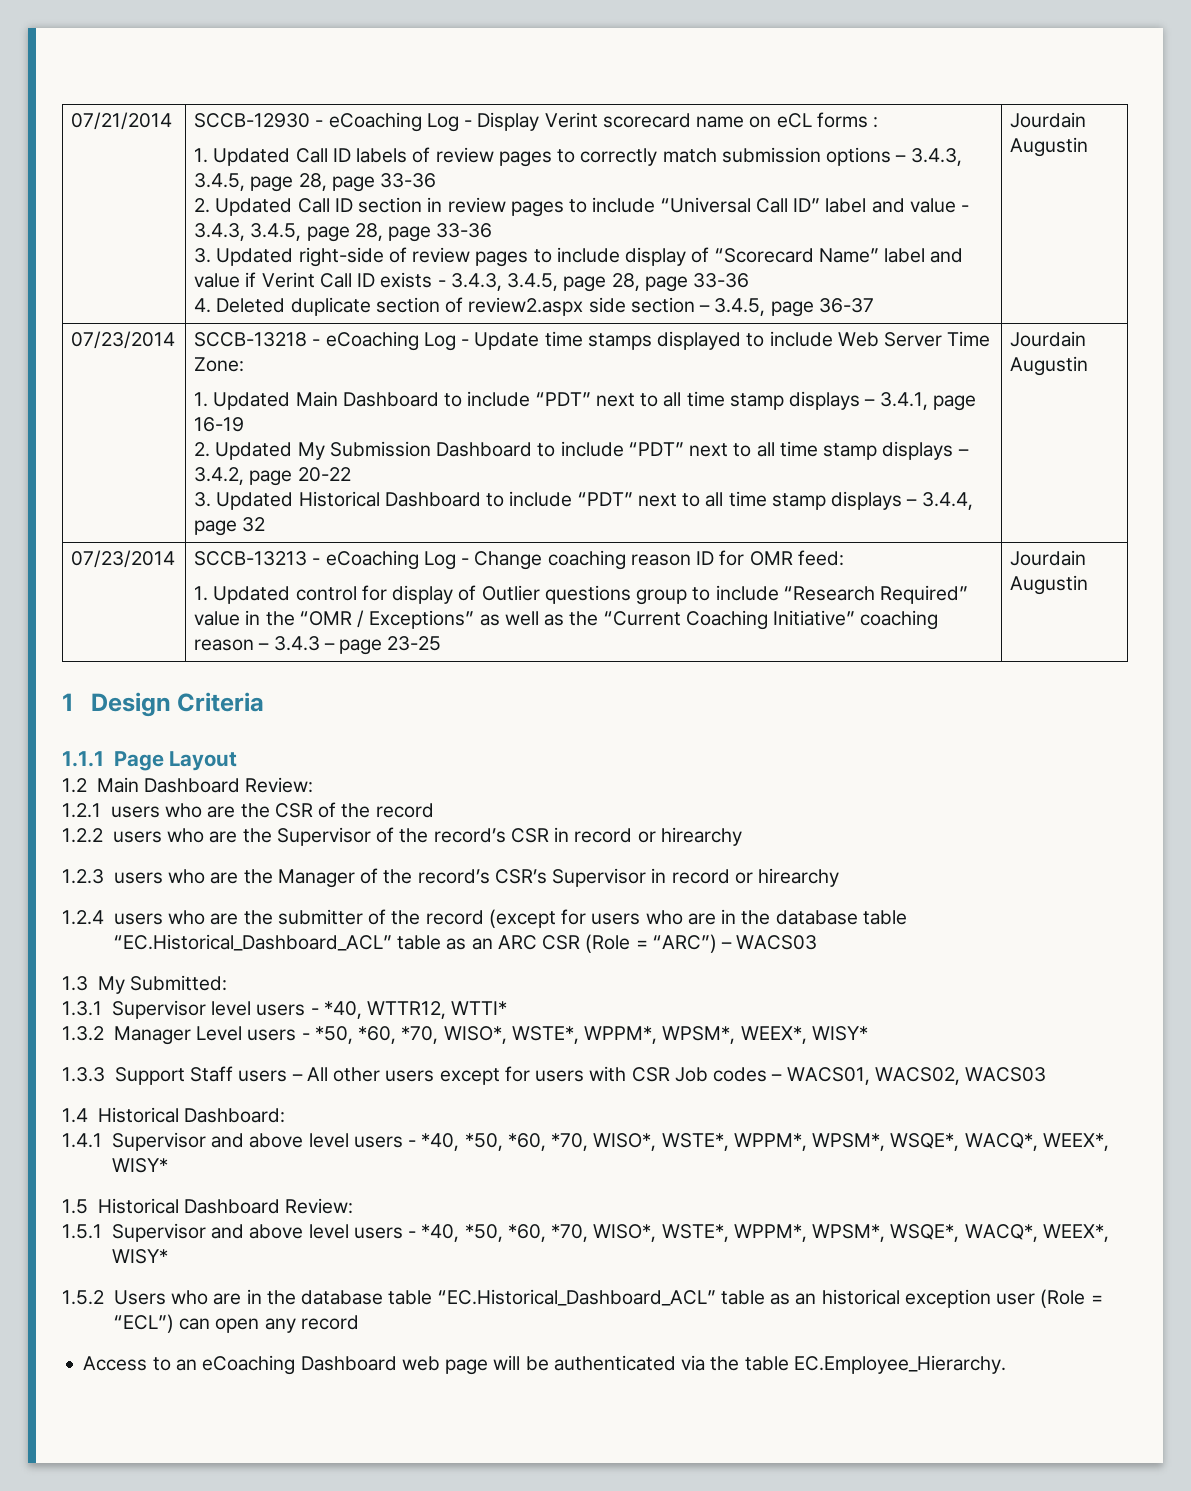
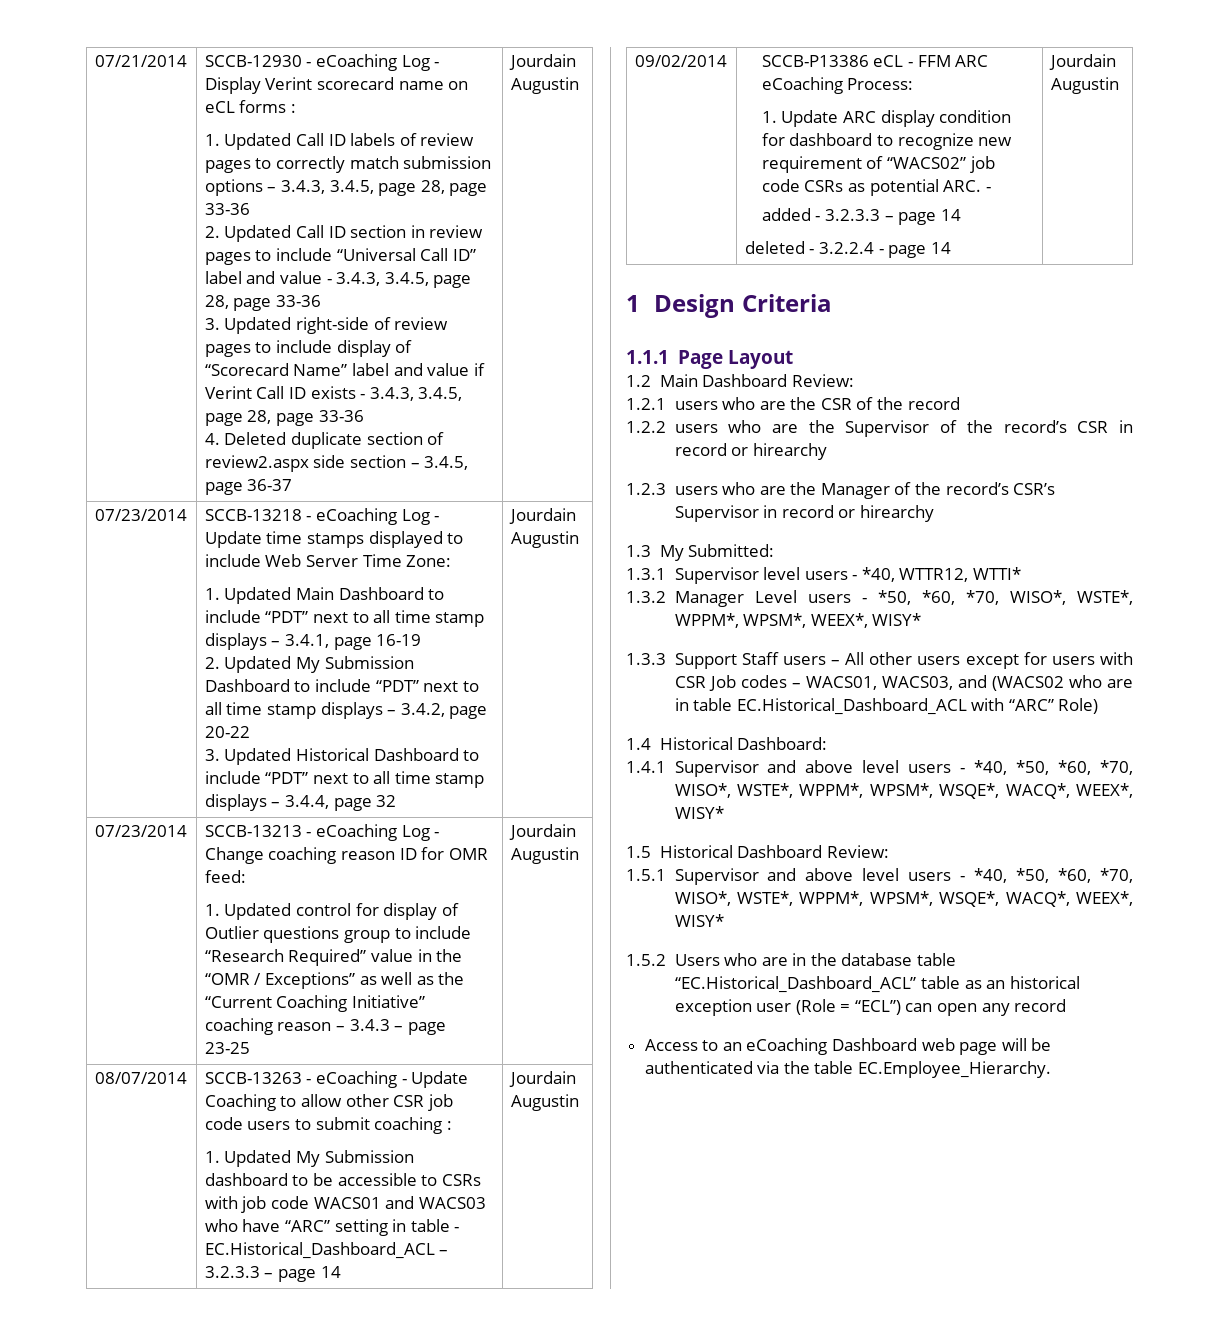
(1089, 585) none -> [94,1072,187,1084] [204,1071,469,1088] [204,1094,453,1111] [204,1117,452,1134] [204,1150,414,1167] [204,1173,481,1186] [204,1196,486,1213] [204,1219,460,1236] [204,1242,449,1259] [204,1266,341,1282] [508,1071,576,1087] [510,1094,579,1111] [634,55,727,67] [761,55,989,67] [761,77,914,94] [761,110,1012,127] [761,133,1013,150] [761,156,995,173] [761,179,991,196] [761,208,961,225] [744,241,951,258] [1048,54,1116,70] [1050,77,1119,94] // 08/07/2014 | SCCB-13263 - eCoaching - Update Coaching to allow other CSR job code users to submit coaching : // 1. Updated My Submission dashboard to be accessible to CSRs with job code WACS01 and WACS03 who have “ARC” setting in table - EC.Historical_Dashboard_ACL – 3.2.3.3 – page 14 | Jourdain Augustin // 09/02/2014 | SCCB-P13386 eCL - FFM ARC eCoaching Process: // 1. Update ARC display condition for dashboard to recognize new requirement of “WACS02” job code CSRs as potential ARC. - // added - 3.2.3.3 – page 14 // deleted - 3.2.2.4 - page 14 | Jourdain Augustin
[62,909,907,928] [113,934,818,953] // 1.2.4 users who are the submitter of the record (except for users who are in the database table “EC.Historical_Dashboard_ACL” table as an ARC CSR (Role = “ARC”) – WACS03 -> (934, 513) none
[874,1067,1047,1085] WACS02, WACS03 -> [881,675,1133,691] [674,698,1099,715] WACS03, and (WACS02 who are in table EC.Historical_Dashboard_ACL with “ARC” Role)

